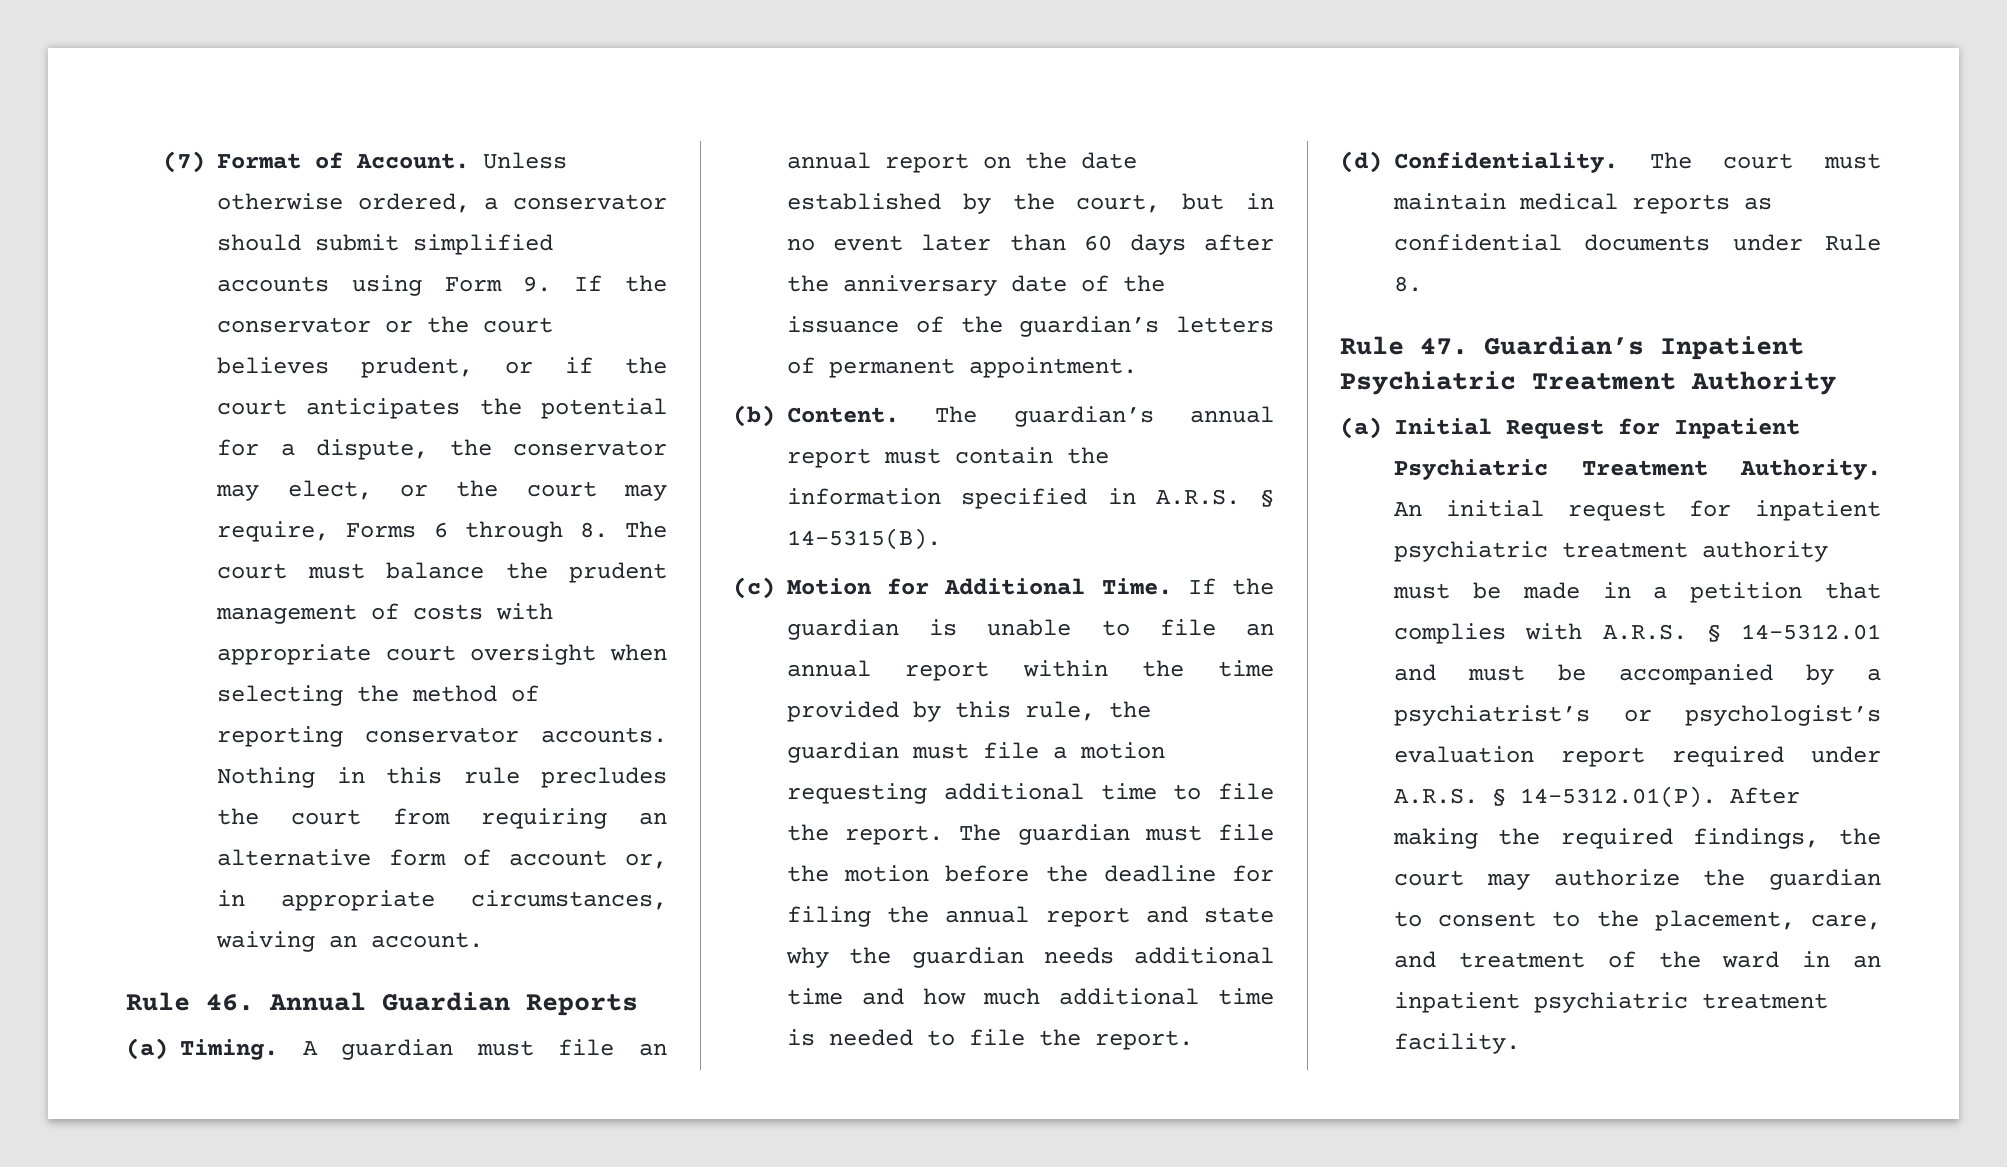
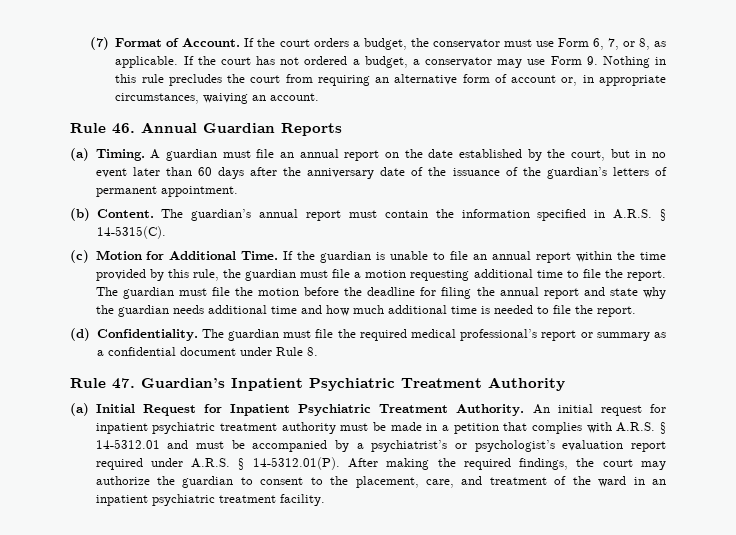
[483,152,568,169] [217,193,667,213] [217,234,554,255] [217,275,667,296] [217,316,554,333] [217,357,667,378] [217,398,667,419] [217,439,667,460] [216,480,667,501] [217,521,667,542] [217,562,667,583] [216,603,554,624] [217,644,667,665] [217,685,540,706] [217,726,667,747] Unless otherwise ordered, a conservator should submit simplified accounts using Form 9. If the conservator or the court believes prudent, or if the court anticipates the potential for a dispute, the conservator may elect, or the court may require, Forms 6 through 8. The court must balance the prudent management of costs with appropriate court oversight when selecting the method of reporting conservator accounts. -> [244,38,666,50] [115,56,598,68] If the court orders a budget, the conservator must use Form 6, 7, or 8, as applicable. If the court has not ordered a budget, a conservator may use Form 9.
[787,528,941,550] 14-5315(B). -> [96,226,166,239] 14-5315(C).
[1723,153,1881,169] [1393,193,1772,214] [1394,234,1711,251] court must maintain medical reports as confidential documents -> [227,329,666,341] [96,347,236,356] guardian must file the required medical professional’s report or summary as a confidential document

